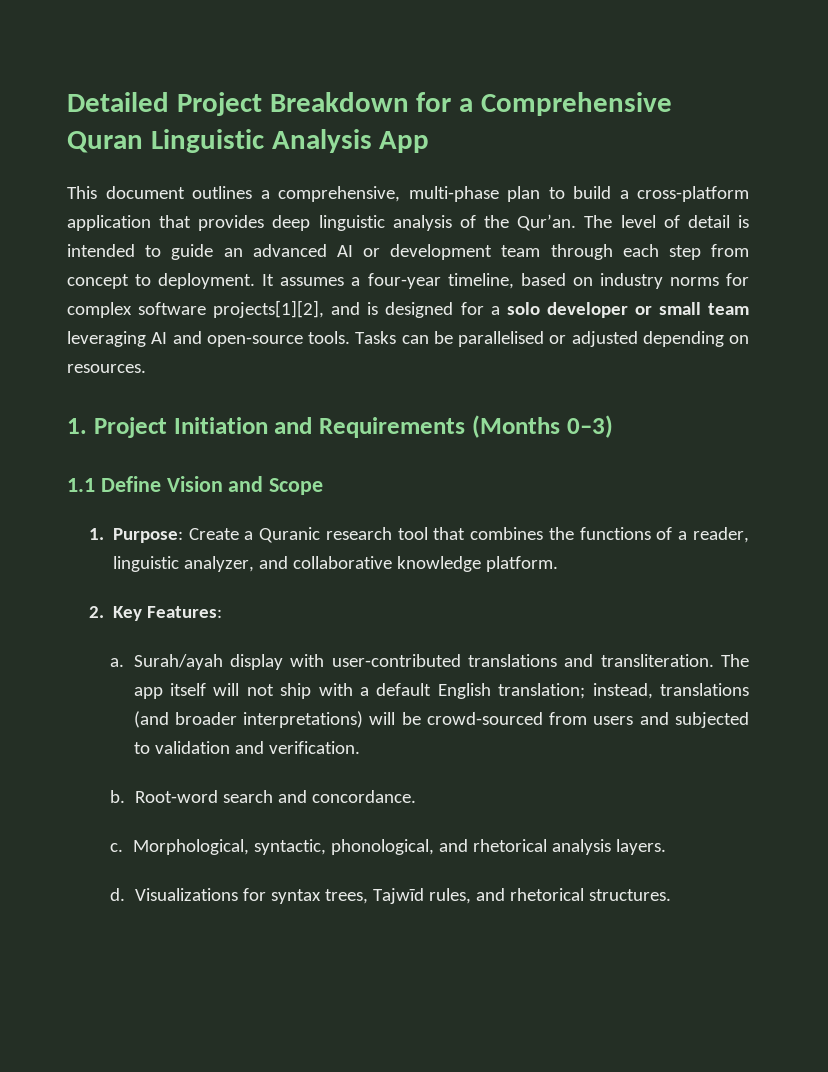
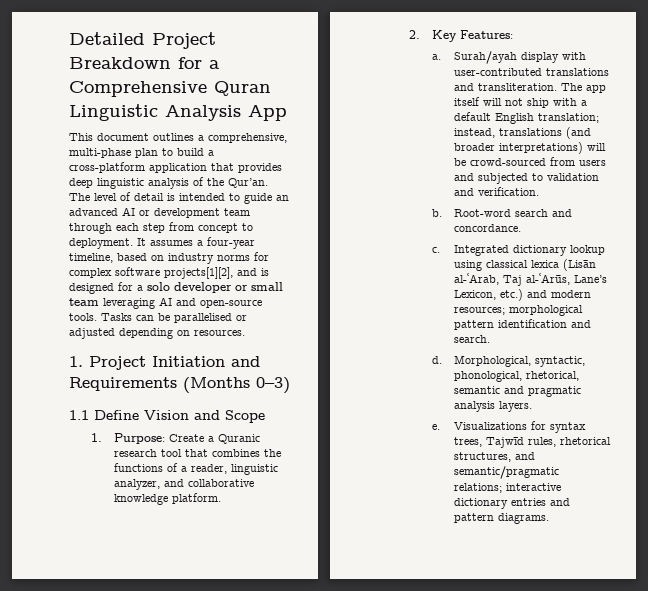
[132,839,547,855] Morphological, syntactic, phonological, and rhetorical -> [453,245,605,256] [453,259,596,271] [453,273,607,286] [453,289,591,301] [453,305,583,316] [453,319,591,330] [453,335,490,343] [431,355,585,367] [453,371,579,382] [453,386,581,397] Integrated dictionary lookup using classical lexica (Lisān al‑ʿArab, Taj al‑ʿArūs, Lane’s Lexicon, etc.) and modern resources; morphological pattern identification and search. // d. Morphological, syntactic, phonological, rhetorical, semantic and pragmatic
[110,888,126,901] d. -> [431,424,440,430] e.
[475,888,671,901] and rhetorical structures. -> [559,437,611,445] [453,452,535,462] [453,466,559,479] [453,483,561,493] [453,498,570,509] [453,513,549,524] rhetorical structures, and semantic/pragmatic relations; interactive dictionary entries and pattern diagrams.

